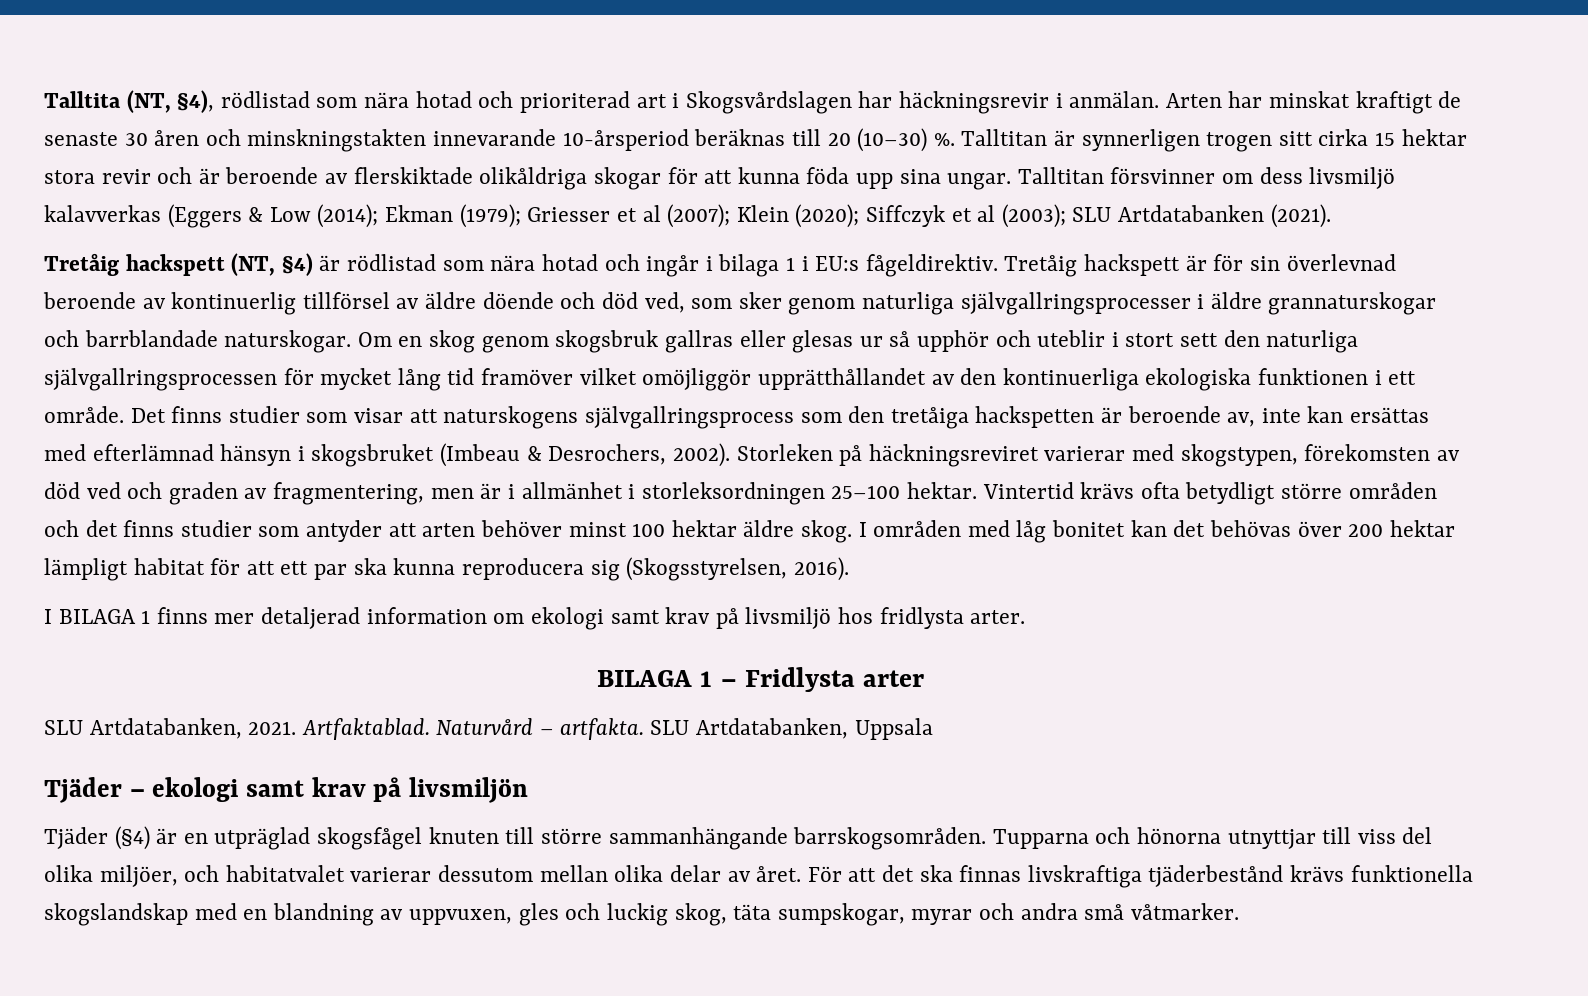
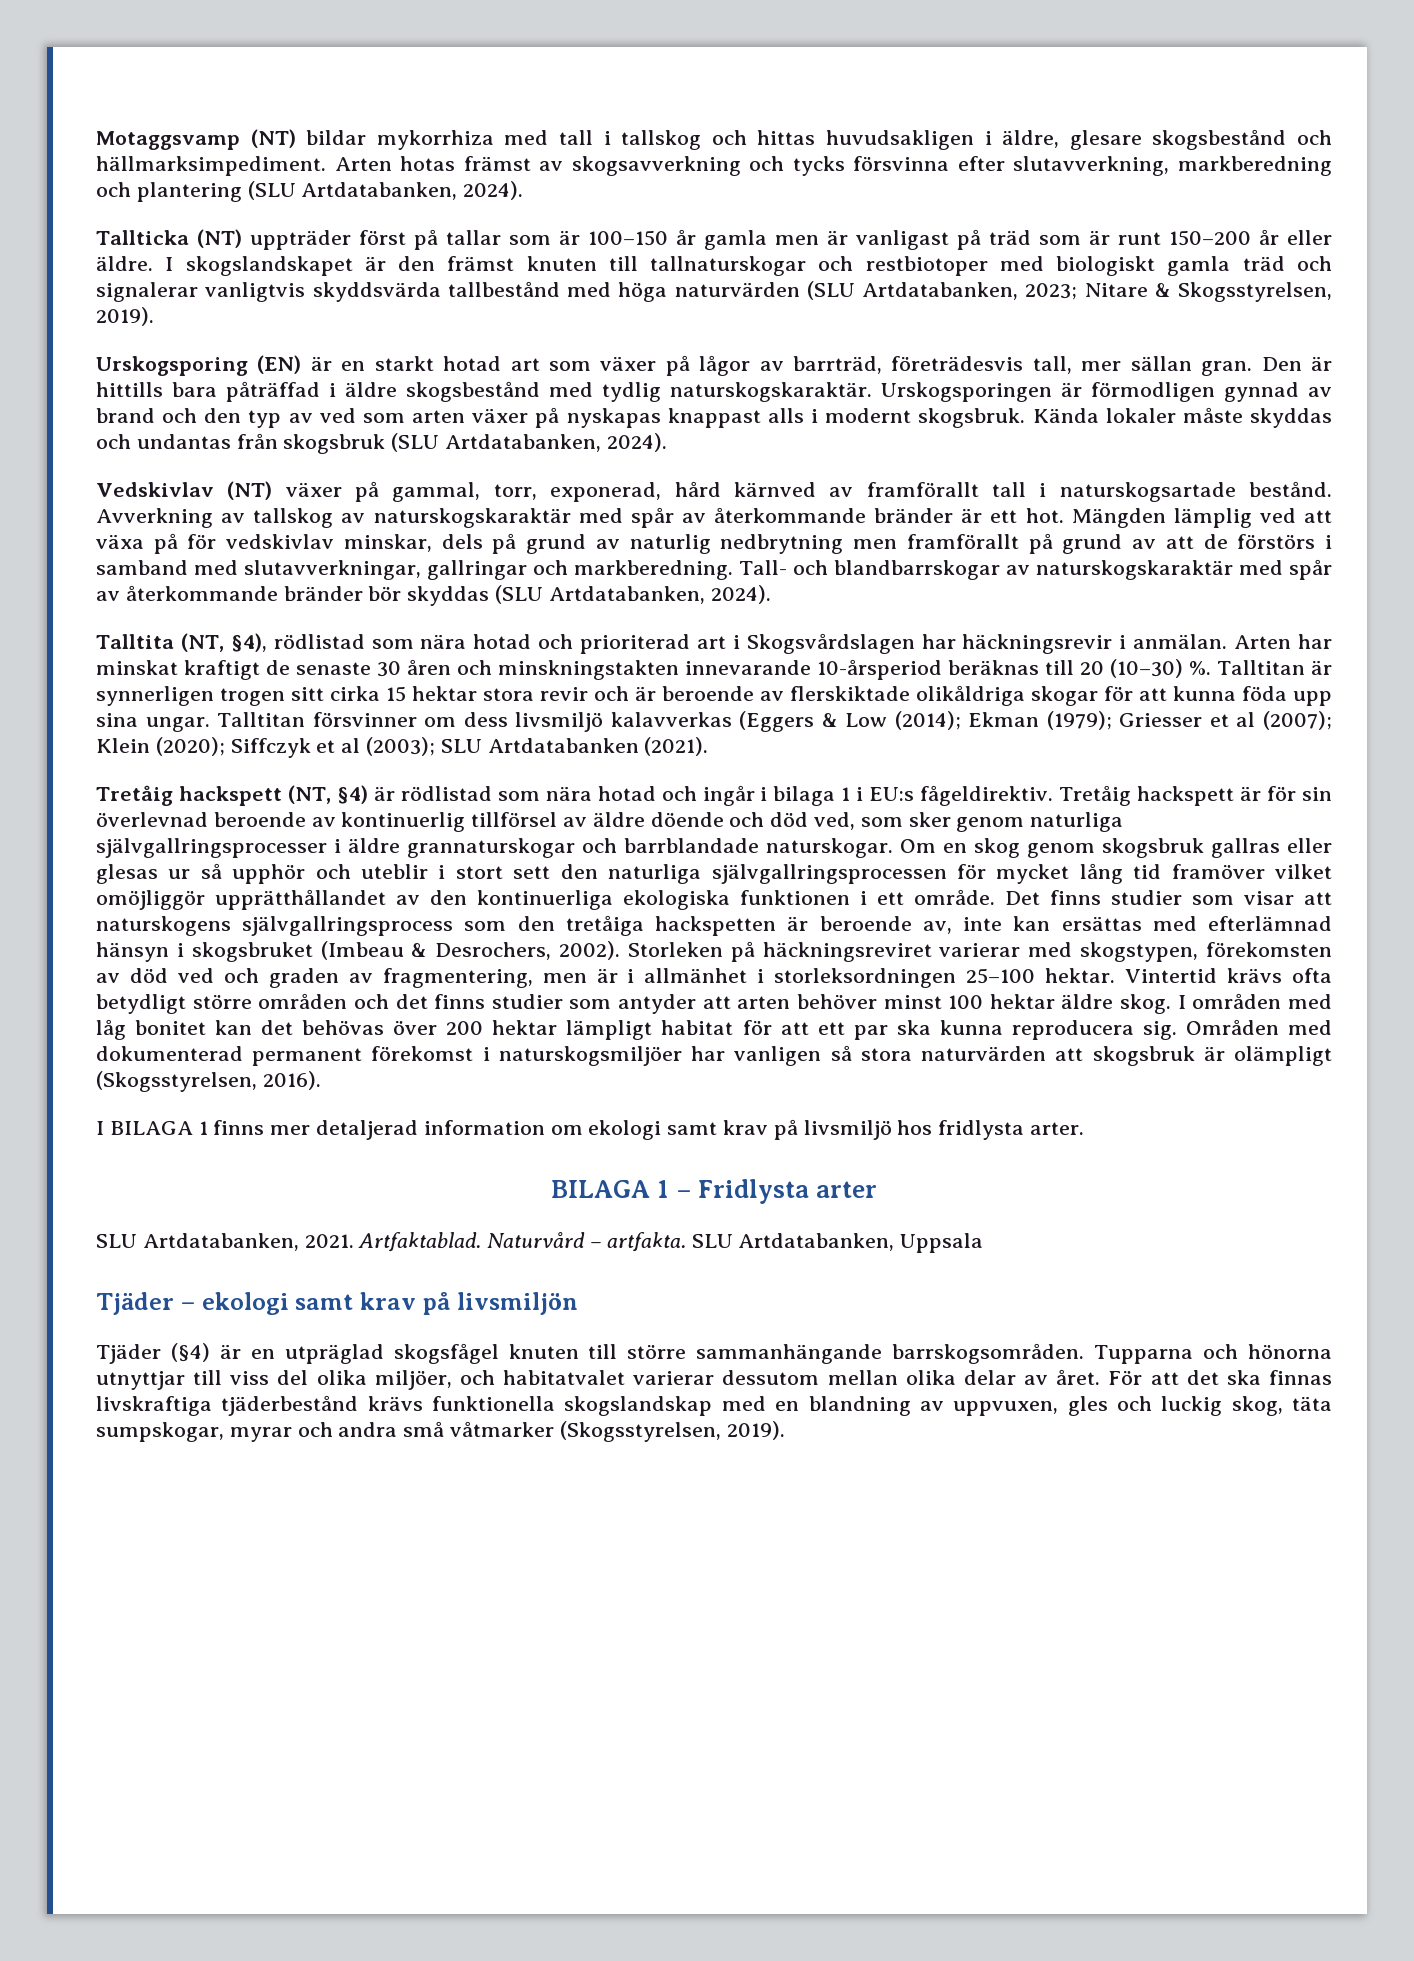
(44, 99) none -> [96,129,1332,150] [96,156,1332,176] [96,181,524,202] [96,229,1332,250] [96,256,1332,276] [96,281,1332,302] [96,307,154,326] [96,355,1333,376] [96,381,1332,402] [96,407,1332,428] [96,433,667,454] [96,481,1333,502] [96,507,1332,528] [96,533,1332,554] [96,559,1332,580] [96,585,771,606] Motaggsvamp (NT) bildar mykorrhiza med tall i tallskog och hittas huvudsakligen i äldre, glesare skogsbestånd och hällmarksimpediment. Arten hotas främst av skogsavverkning och tycks försvinna efter slutavverkning, markberedning och plantering (SLU Artdatabanken, 2024). // Tallticka (NT) uppträder först på tallar som är 100–150 år gamla men är vanligast på träd som är runt 150–200 år eller äldre. I skogslandskapet är den främst knuten till tallnaturskogar och restbiotoper med biologiskt gamla träd och signalerar vanligtvis skyddsvärda tallbestånd med höga naturvärden (SLU Artdatabanken, 2023; Nitare & Skogsstyrelsen, 2019). // Urskogsporing (EN) är en starkt hotad art som växer på lågor av barrträd, företrädesvis tall, mer sällan gran. Den är hittills bara påträffad i äldre skogsbestånd med tydlig naturskogskaraktär. Urskogsporingen är förmodligen gynnad av brand och den typ av ved som arten växer på nyskapas knappast alls i modernt skogsbruk. Kända lokaler måste skyddas och undantas från skogsbruk (SLU Artdatabanken, 2024). // Vedskivlav (NT) växer på gammal, torr, exponerad, hård kärnved av framförallt tall i naturskogsartade bestånd. Avverkning av tallskog av naturskogskaraktär med spår av återkommande bränder är ett hot. Mängden lämplig ved att växa på för vedskivlav minskar, dels på grund av naturlig nedbrytning men framförallt på grund av att de förstörs i samband med slutavverkningar, gallringar och markberedning. Tall- och blandbarrskogar av naturskogskaraktär med spår av återkommande bränder bör skyddas (SLU Artdatabanken, 2024). //
[590,560,620,581] sig -> [1142,1019,1332,1040] [96,1045,1332,1066] sig. Områden med dokumenterad permanent förekomst i naturskogsmiljöer har vanligen så stora naturvärden att skogsbruk är olämpligt
[1130,903,1239,920] våtmarker. -> [450,1421,785,1442] våtmarker (Skogsstyrelsen, 2019).

